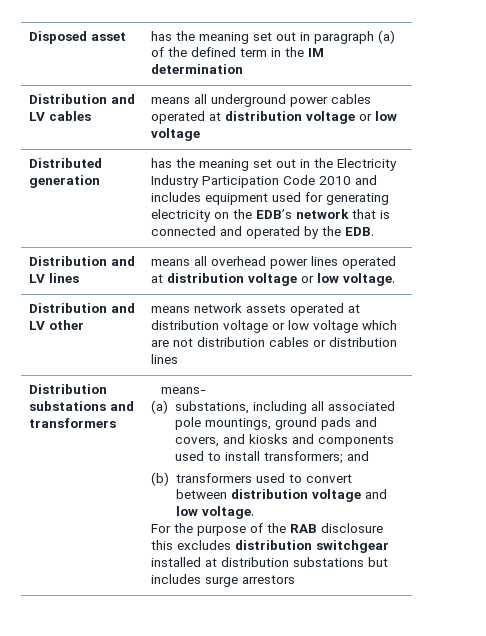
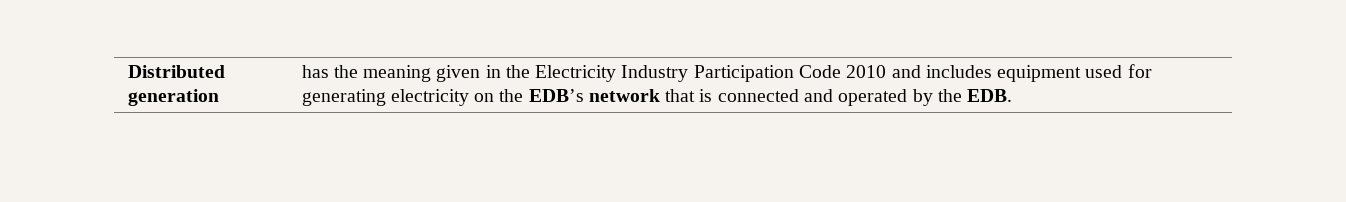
[29,31,127,44] [151,30,396,44] [151,47,325,57] [151,64,244,74] [29,94,136,104] [29,111,92,121] [151,94,372,107] [151,111,398,124] [151,128,201,141] Disposed asset | has the meaning set out in paragraph (a) of the defined term in the IM determination // Distribution and LV cables | means all underground power cables operated at distribution voltage or low voltage // -> (127, 71) none
[253,159,297,168] set out -> [436,65,481,82] given
[29,256,136,266] [29,273,80,283] [151,256,397,269] [151,273,396,286] [29,303,136,313] [29,320,85,330] [151,303,361,316] [151,320,398,333] [151,337,398,347] [151,354,179,364] [29,384,108,394] [29,401,135,411] [29,418,117,428] [160,387,206,394] [151,400,396,414] [175,417,378,430] [175,434,395,447] [175,451,370,464] [151,472,353,486] [176,489,388,502] [176,506,255,519] [151,523,384,536] [151,540,390,553] [151,557,389,567] [151,574,296,587] // Distribution and LV lines | means all overhead power lines operated at distribution voltage or low voltage. // Distribution and LV other | means network assets operated at distribution voltage or low voltage which are not distribution cables or distribution lines // Distribution substations and transformers | means- // (a) substations, including all associated pole mountings, ground pads and covers, and kiosks and components used to install transformers; and // (b) transformers used to convert between distribution voltage and low voltage. // For the purpose of the RAB disclosure this excludes distribution switchgear installed at distribution substations but includes surge arrestors -> (1013, 95) none

